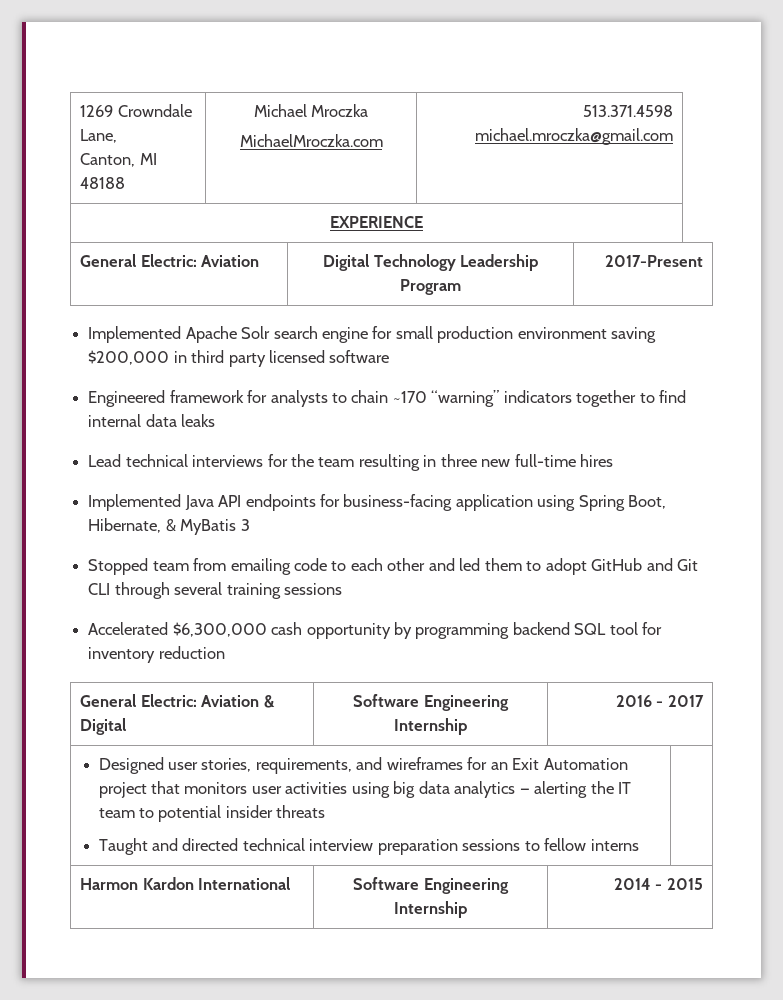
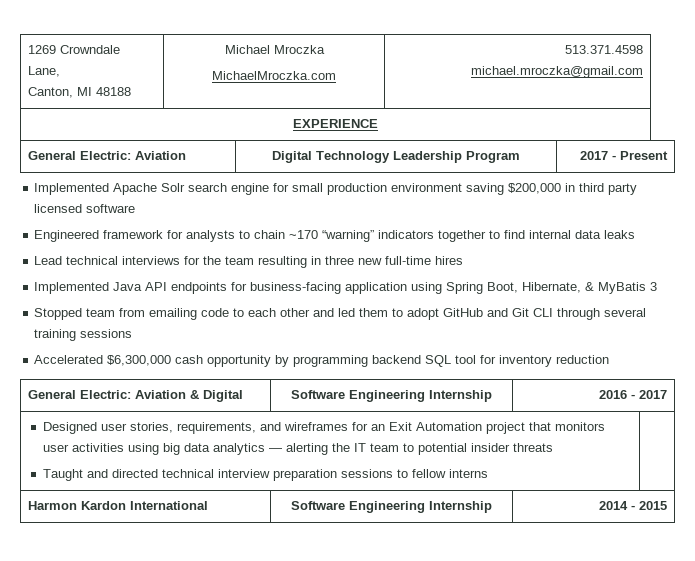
[604,255,703,267] 2017-Present -> [579,151,668,160] 2017 - Present

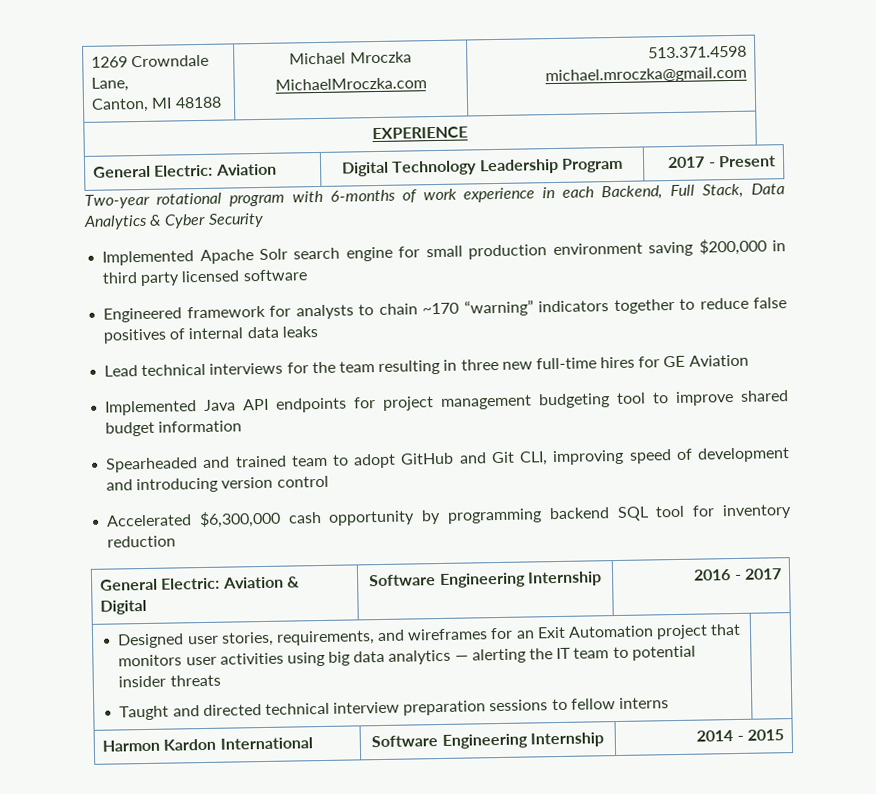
(668, 155) none -> [84,183,785,209] [83,212,264,230] // Two-year rotational program with 6-months of work experience in each Backend, Full Stack, Data Analytics & Cyber Security
[504,230,526,239] find -> [699,297,787,310] [103,328,186,344] reduce false positives of
(464, 260) none -> [638,354,749,368] for GE Aviation
[250,282,658,294] [34,308,389,320] business-facing application using Spring Boot, Hibernate, & MyBatis 3 // Stopped team from emailing code to each other and led them -> [382,390,789,411] [105,420,243,437] [105,454,328,473] project management budgeting tool to improve shared budget information // Spearheaded and trained team
[533,308,647,320] [34,329,133,341] CLI through several training sessions -> [519,447,790,466] [106,475,329,494] CLI, improving speed of development and introducing version control

